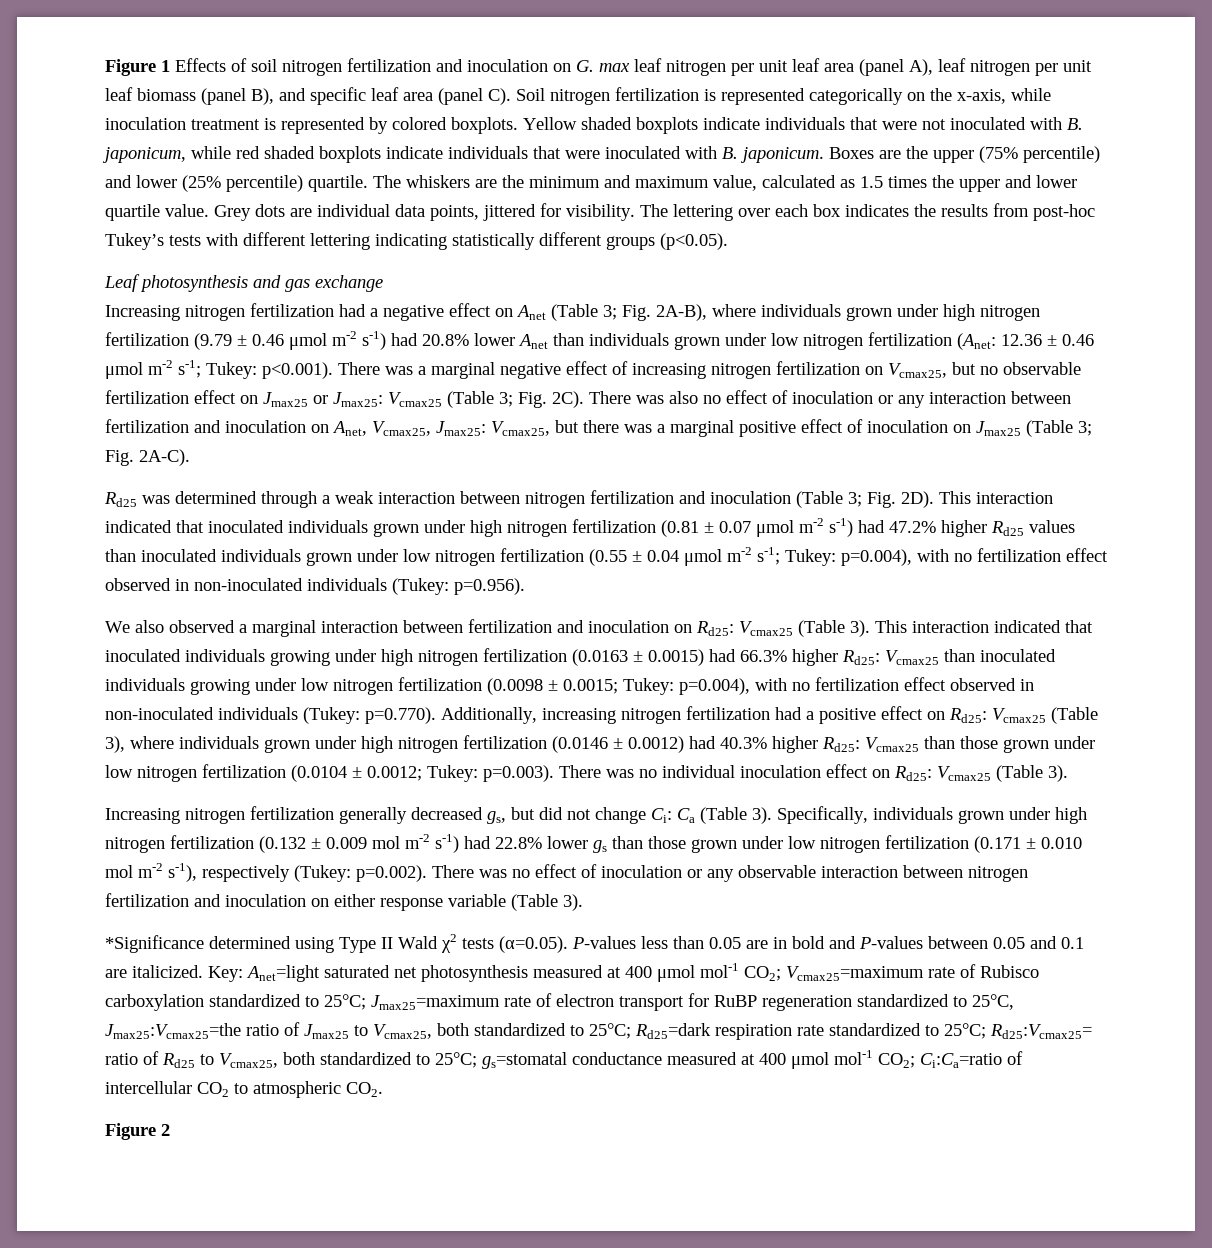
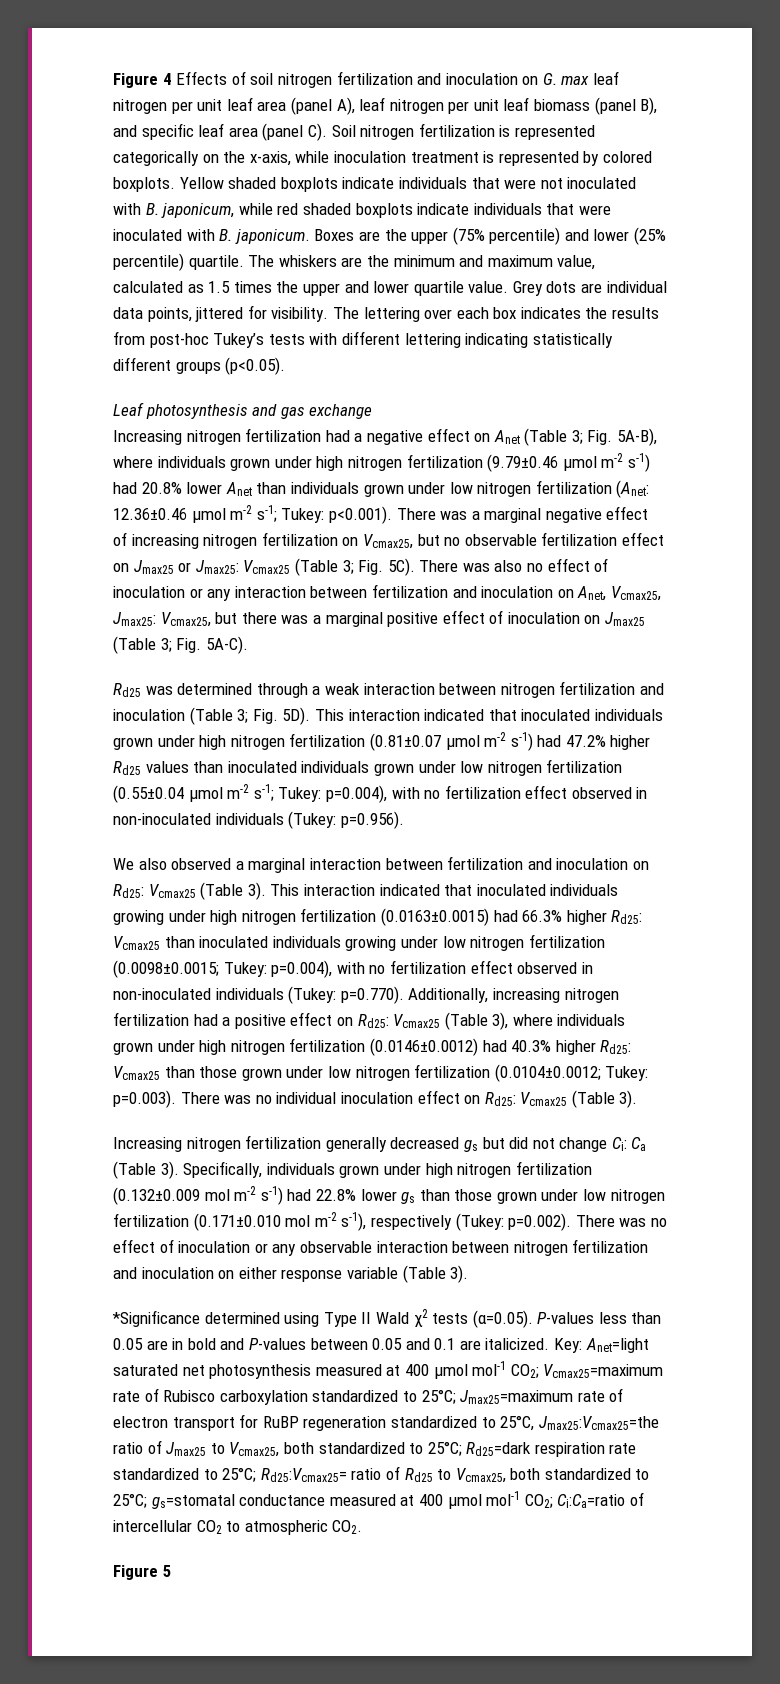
[105,59,170,76] Figure 1 -> [113,73,172,88] Figure 4
[656,304,1040,321] [105,332,284,350] 2A-B), where individuals grown under high nitrogen fertilization (9.79 ± 0.46 -> [617,428,658,446] [113,454,559,472] 5A-B), where individuals grown under high nitrogen fertilization (9.79±0.46
[1001,334,1094,346] 12.36 ± 0.46 -> [113,508,187,520] 12.36±0.46
[552,391,584,408] 2C). -> [387,558,415,576] 5C).
[139,449,190,466] 2A-C). -> [205,636,248,654] 5A-C).
[901,491,934,508] 2D). -> [282,707,311,725] 5D).
[661,520,751,537] (0.81 ± 0.07 -> [369,733,441,751] (0.81±0.07
[589,549,679,566] (0.55 ± 0.04 -> [113,785,184,803] (0.55±0.04
[572,649,704,666] (0.0163 ± 0.0015) -> [380,908,489,926] (0.0163±0.0015)
[487,678,618,695] (0.0098 ± 0.0015; -> [113,960,219,978] (0.0098±0.0015;
[552,736,684,753] (0.0146 ± 0.0012) -> [369,1038,478,1056] (0.0146±0.0012)
[291,765,422,782] (0.0104 ± 0.0012; -> [494,1064,601,1082] (0.0104±0.0012;
[487,811,506,824] gs, -> [463,1140,478,1152] gs
[259,836,367,853] (0.132 ± 0.009 -> [113,1187,200,1205] (0.132±0.009
[974,836,1082,853] (0.171 ± 0.010 -> [193,1213,281,1231] (0.171±0.010
[161,1124,170,1136] 2 -> [162,1565,172,1577] 5

